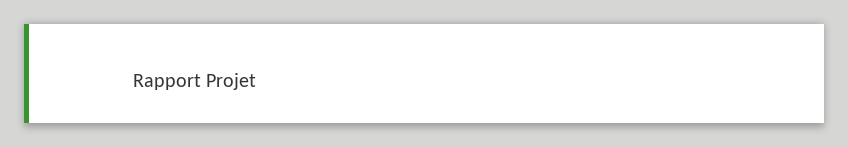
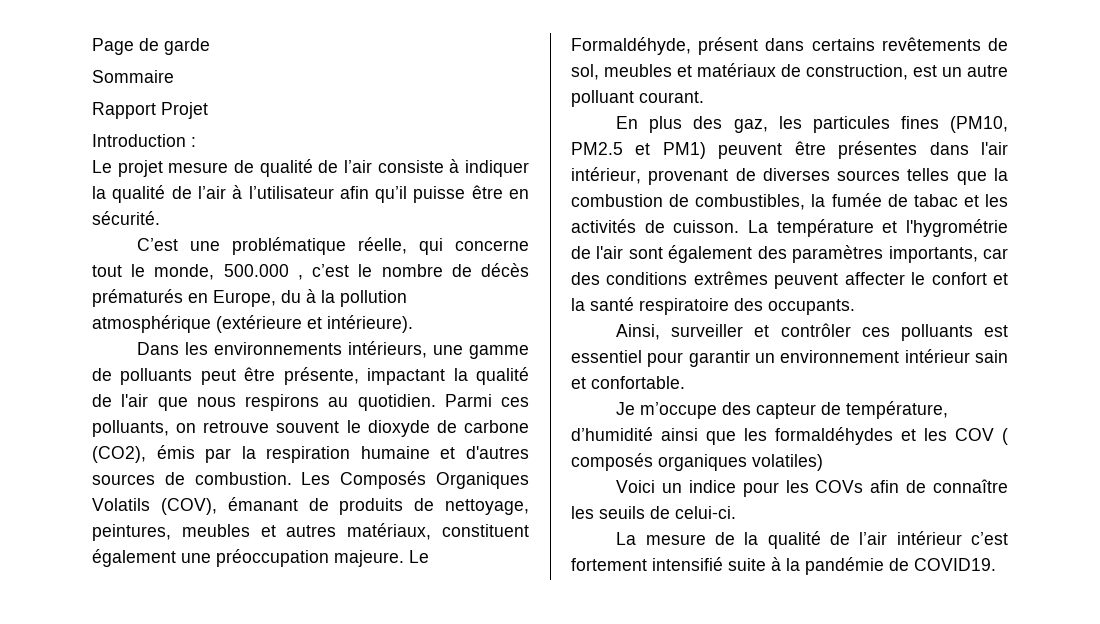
[133,73,257,90] Rapport Projet -> [92,38,210,55] [92,70,174,83] [92,102,208,119] [92,134,196,147] [92,159,529,177] [92,185,529,203] [92,211,160,225] [137,237,529,255] [92,263,529,280] [92,289,407,307] [92,315,413,333] [137,341,529,359] [92,367,529,385] [92,394,529,411] [92,420,529,437] [92,445,529,463] [92,471,529,489] [92,497,529,515] [92,523,529,541] [92,549,429,567] [571,37,1008,55] [571,63,1008,80] [571,90,704,107] [616,116,1008,133] [571,141,1008,159] [571,167,1008,185] [571,193,1008,210] [571,219,1008,237] [571,245,1008,263] [571,271,1008,289] [571,297,855,315] [616,323,1008,341] [571,349,1008,367] [571,376,685,389] [616,401,949,419] [571,427,1008,445] [571,453,823,471] [616,479,1008,497] [571,506,736,519] [616,531,1008,549] [571,557,996,575] Page de garde // Sommaire // Rapport Projet // Introduction : // Le projet mesure de qualité de l’air consiste à indiquer la qualité de l’air à l’utilisateur afin qu’il puisse être en sécurité. // C’est une problématique réelle, qui concerne tout le monde, 500.000 , c’est le nombre de décès prématurés en Europe, du à la pollution atmosphérique (extérieure et intérieure). // Dans les environnements intérieurs, une gamme de polluants peut être présente, impactant la qualité de l'air que nous respirons au quotidien. Parmi ces polluants, on retrouve souvent le dioxyde de carbone (CO2), émis par la respiration humaine et d'autres sources de combustion. Les Composés Organiques Volatils (COV), émanant de produits de nettoyage, peintures, meubles et autres matériaux, constituent également une préoccupation majeure. Le Formaldéhyde, présent dans certains revêtements de sol, meubles et matériaux de construction, est un autre polluant courant. // En plus des gaz, les particules fines (PM10, PM2.5 et PM1) peuvent être présentes dans l'air intérieur, provenant de diverses sources telles que la combustion de combustibles, la fumée de tabac et les activités de cuisson. La température et l'hygrométrie de l'air sont également des paramètres importants, car des conditions extrêmes peuvent affecter le confort et la santé respiratoire des occupants. // Ainsi, surveiller et contrôler ces polluants est essentiel pour garantir un environnement intérieur sain et confortable. // Je m’occupe des capteur de température, d’humidité ainsi que les formaldéhydes et les COV ( composés organiques volatiles) // Voici un indice pour les COVs afin de connaître les seuils de celui-ci. // La mesure de la qualité de l’air intérieur c’est fortement intensifié suite à la pandémie de COVID19.

